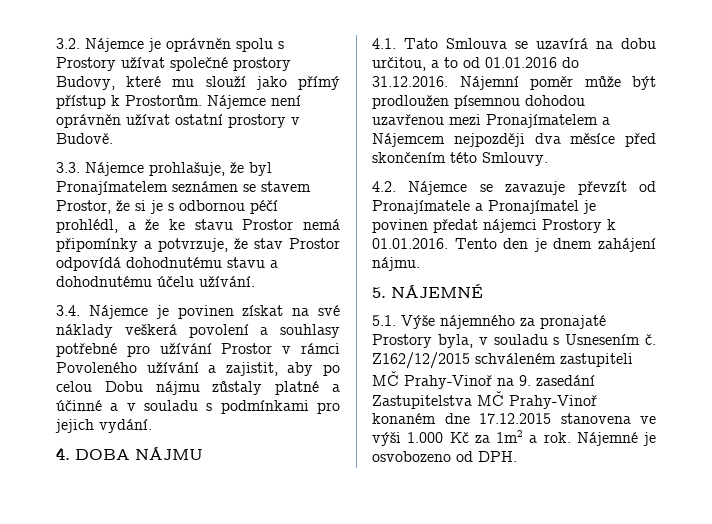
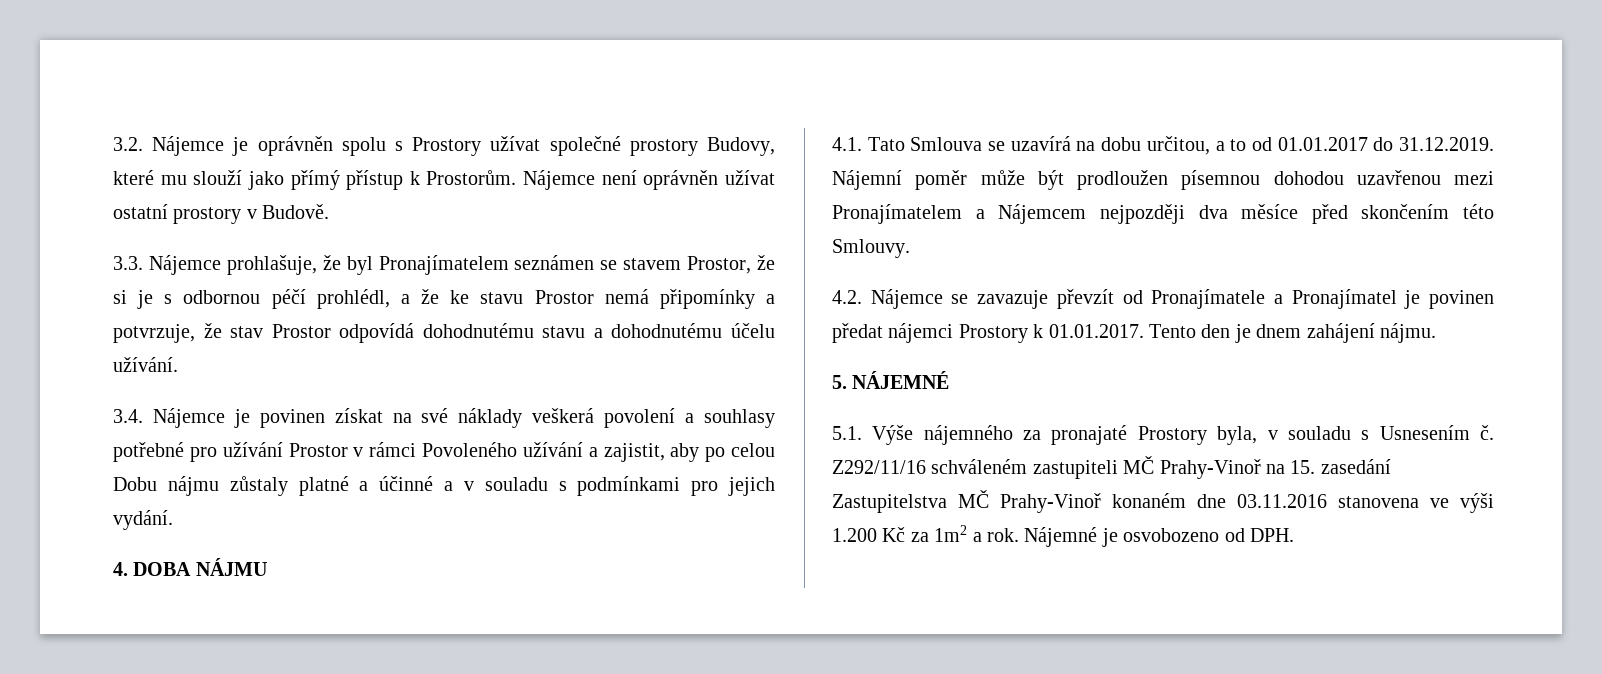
[485,57,579,68] [372,76,448,87] 01.01.2016 do 31.12.2016. -> [1277,137,1494,151] 01.01.2017 do 31.12.2019.
[372,238,448,249] 01.01.2016. -> [1048,324,1144,338] 01.01.2017.
[372,352,470,369] Z162/12/2015 -> [832,460,926,474] Z292/11/16
[519,375,531,386] 9. -> [1290,460,1316,474] 15.
[479,413,551,424] 17.12.2015 -> [1237,494,1327,508] 03.11.2016
[407,432,444,443] 1.000 -> [832,528,877,542] 1.200

